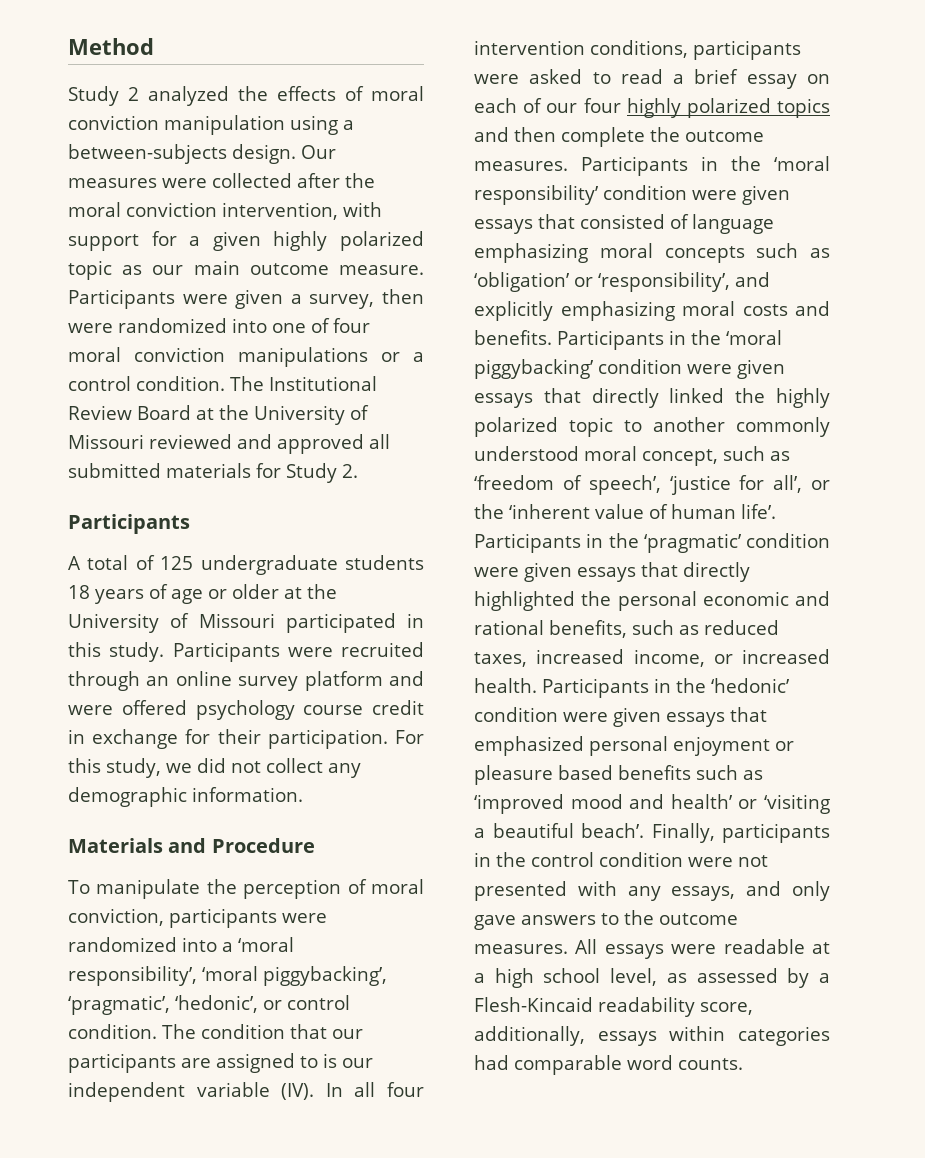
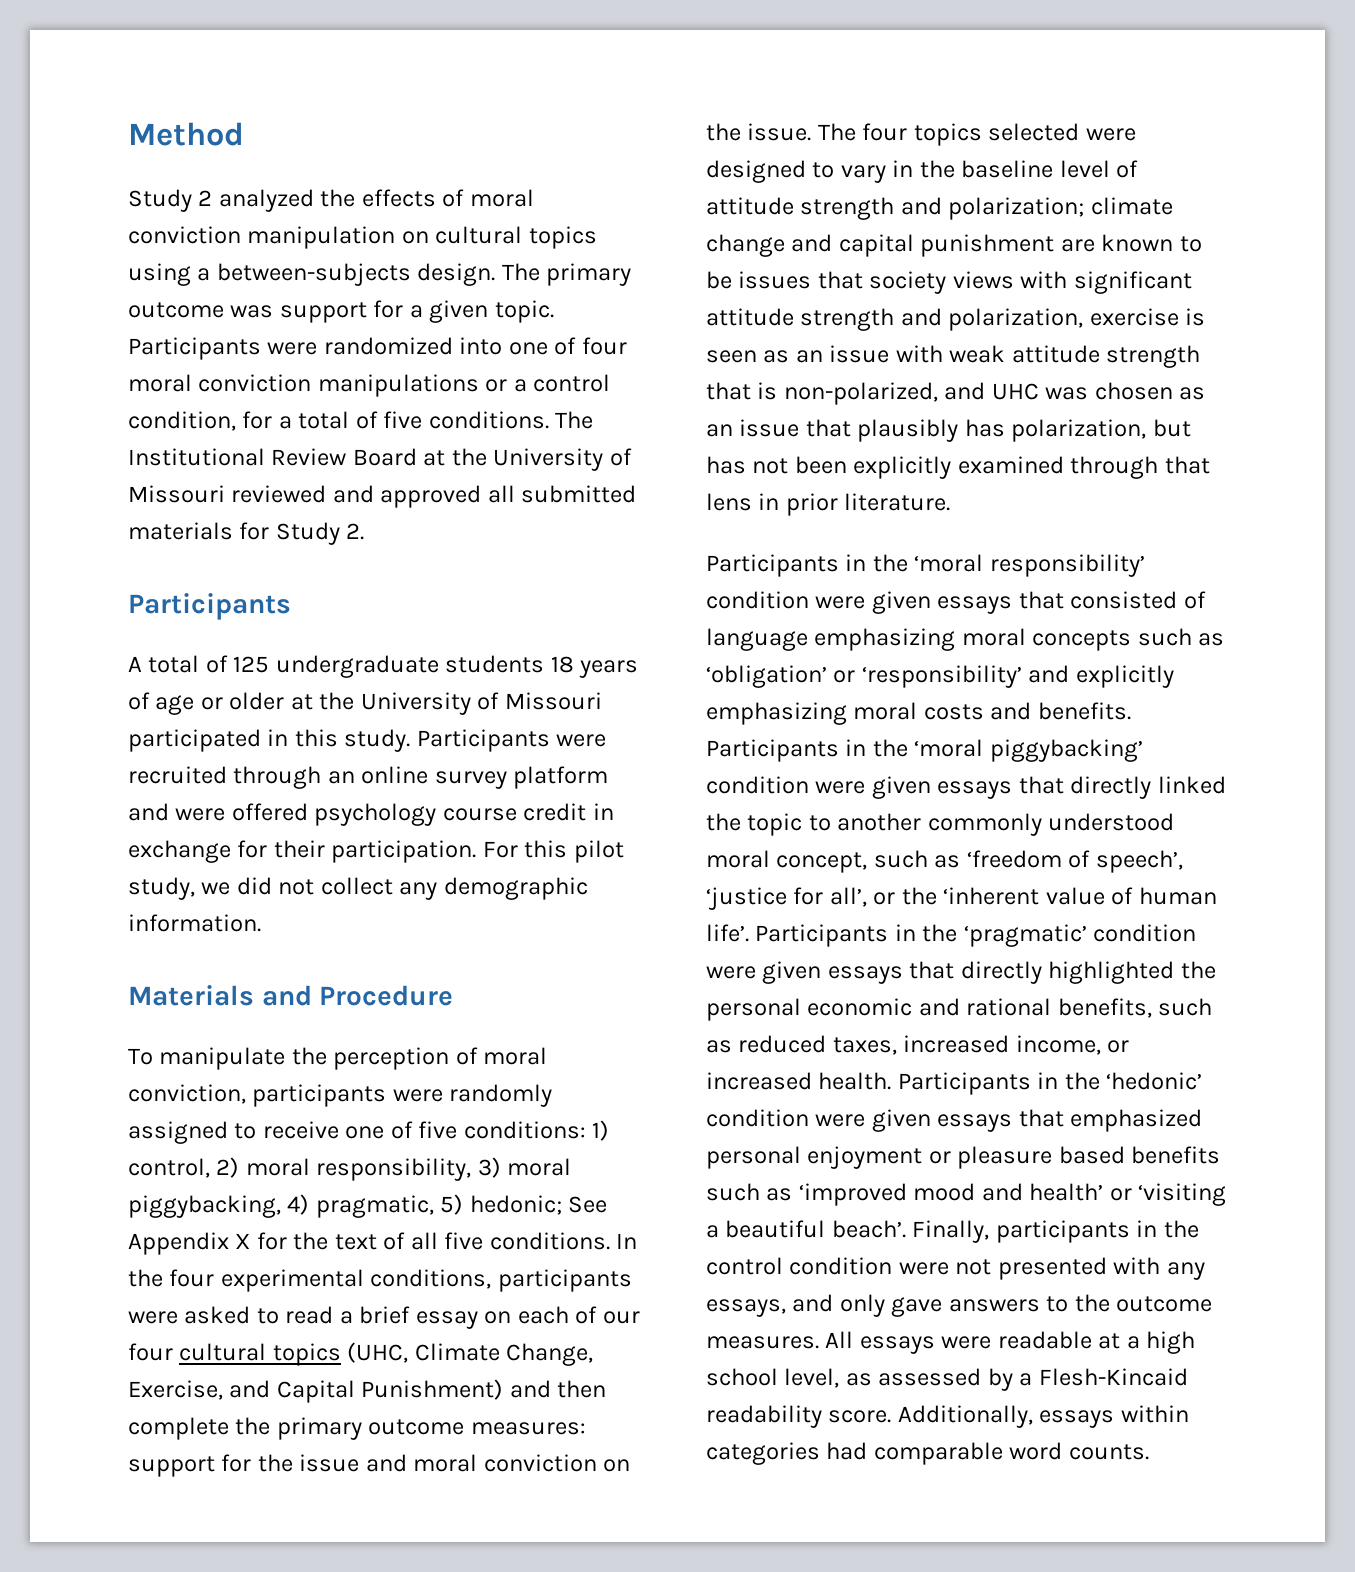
(285, 125) none -> [401,226,597,249] on cultural topics
[301,145,336,159] [68,173,375,188] [68,202,382,220] [68,231,424,251] [68,260,424,280] [68,289,424,309] Our measures were collected after the moral conviction intervention, with support for a given highly polarized topic as our main outcome measure. Participants were given a survey, then -> [501,263,632,286] [128,300,554,323] [128,337,261,360] The primary outcome was support for a given topic. Participants
[136,376,225,391] condition. -> [128,411,549,431] condition, for a total of five conditions.
(101, 765) none -> [573,840,624,863] pilot
[68,937,294,952] [68,966,388,986] [68,995,350,1015] [68,1024,363,1039] [68,1053,373,1073] [68,1082,425,1102] [474,40,585,55] randomized into a ‘moral responsibility’, ‘moral piggybacking’, ‘pragmatic’, ‘hedonic’, or control condition. The condition that our participants are assigned to is our independent variable (IV). In all four intervention -> [449,1084,553,1107] [128,1120,610,1144] [128,1157,572,1181] [128,1194,608,1218] [128,1232,638,1255] [128,1269,364,1292] randomly assigned to receive one of five conditions: 1) control, 2) moral responsibility, 3) moral piggybacking, 4) pragmatic, 5) hedonic; See Appendix X for the text of all five conditions. In the four experimental
[626,98,830,118] [474,127,764,147] [474,161,568,171] highly polarized topics and then complete the outcome measures. -> [179,1342,594,1366] [128,1379,607,1403] [128,1417,586,1440] [128,1454,631,1477] [706,123,1136,146] [706,160,1139,183] [706,197,1173,220] [706,234,1202,257] [706,271,1192,294] [706,308,1206,331] [706,345,1201,368] [706,382,1206,405] [706,419,1191,442] [706,456,1210,479] [706,493,951,516] cultural topics (UHC, Climate Change, Exercise, and Capital Punishment) and then complete the primary outcome measures: support for the issue and moral conviction on the issue. The four topics selected were designed to vary in the baseline level of attitude strength and polarization; climate change and capital punishment are known to be issues that society views with significant attitude strength and polarization, exercise is seen as an issue with weak attitude strength that is non-polarized, and UHC was chosen as an issue that plausibly has polarization, but has not been explicitly examined through that lens in prior literature. //
[598,272,730,292] ‘responsibility’, -> [861,665,1022,688] ‘responsibility’
[776,388,830,408] [474,417,558,437] highly polarized -> (741, 822) none
[700,1002,753,1015] [474,1026,585,1046] score, additionally, -> [828,1405,1033,1428] score. Additionally,

